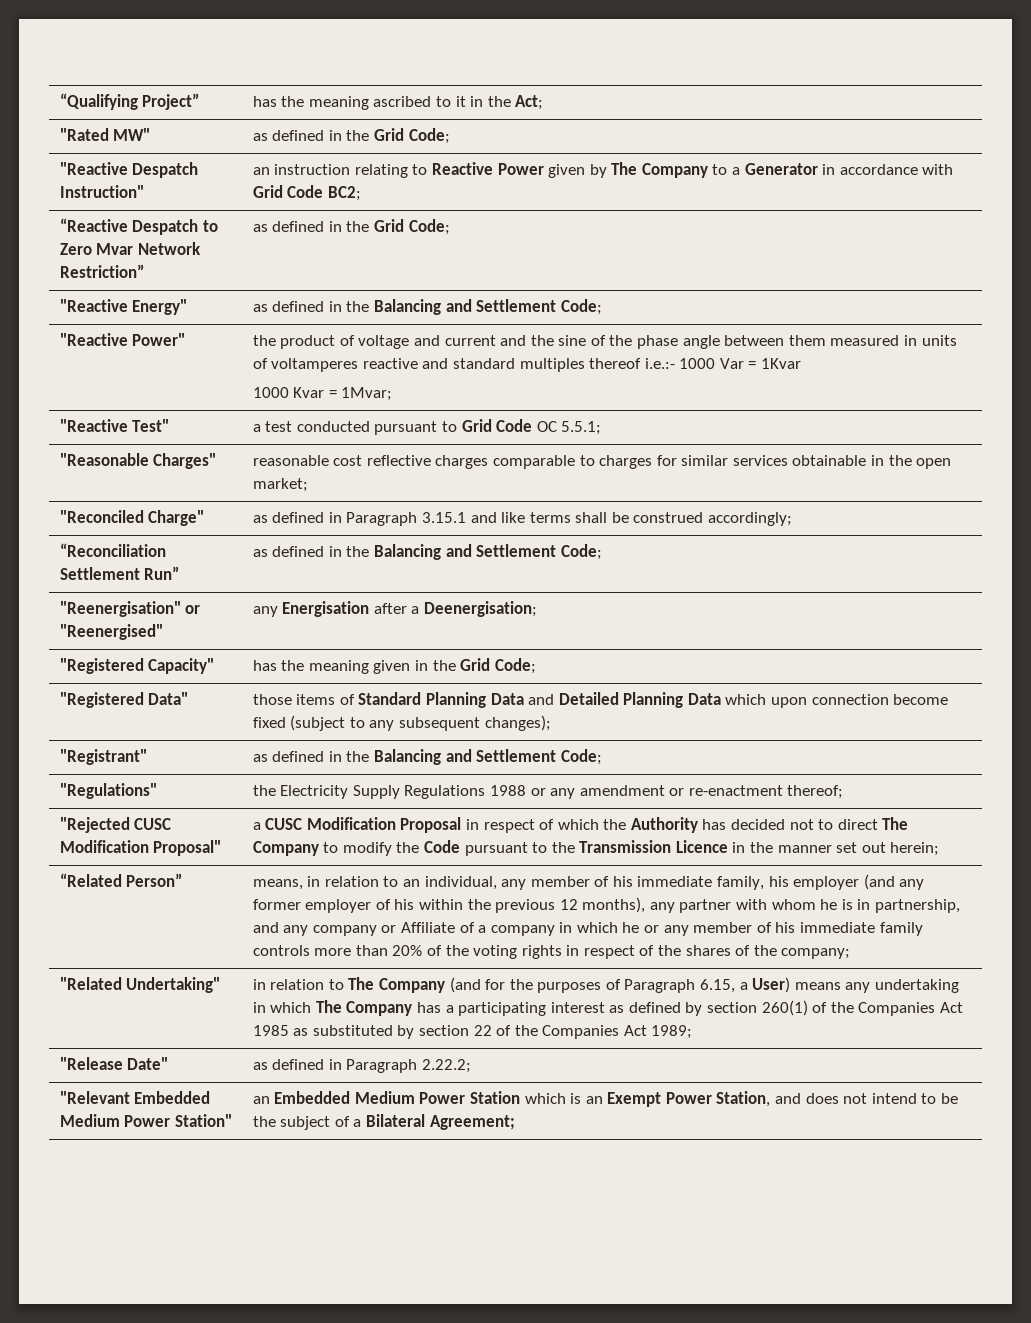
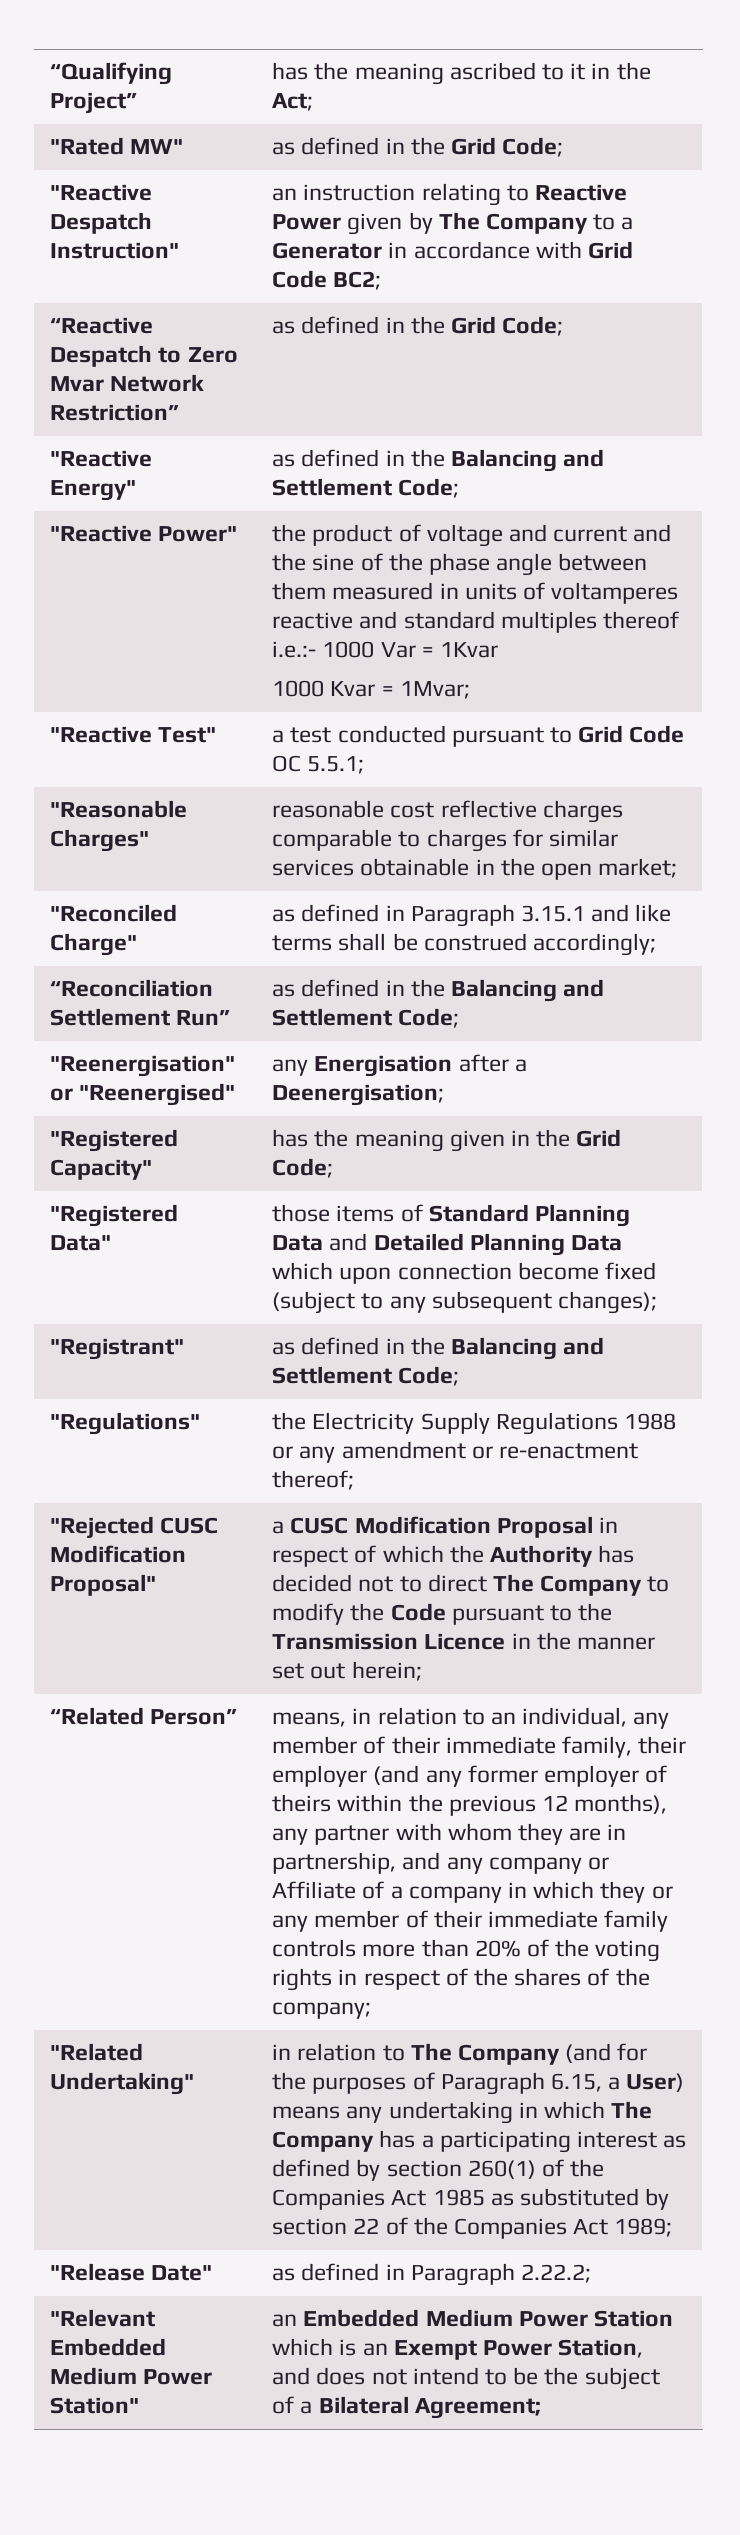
[612,876,633,887] his -> [391,1736,440,1754] their
[768,876,789,887] his -> [638,1736,687,1754] their
[394,899,415,910] his -> [272,1794,332,1812] theirs
[820,899,853,910] he is -> [517,1823,602,1845] they are
[622,922,640,933] he -> [600,1881,646,1903] they
[775,922,796,933] his -> [433,1910,482,1928] their

